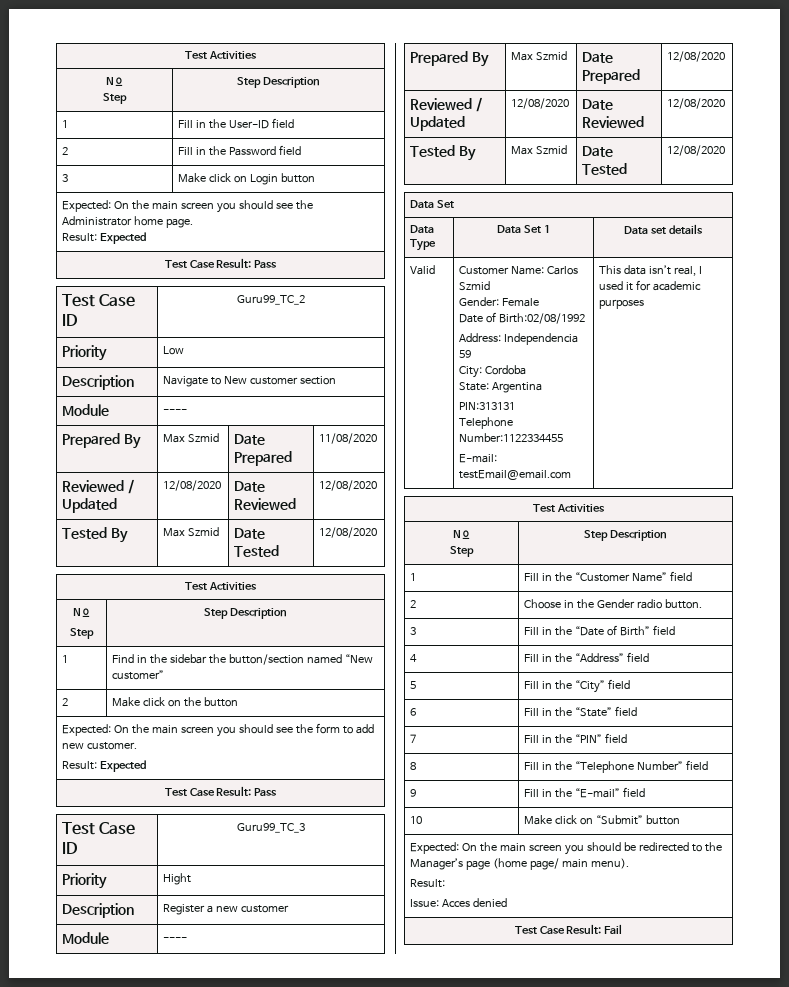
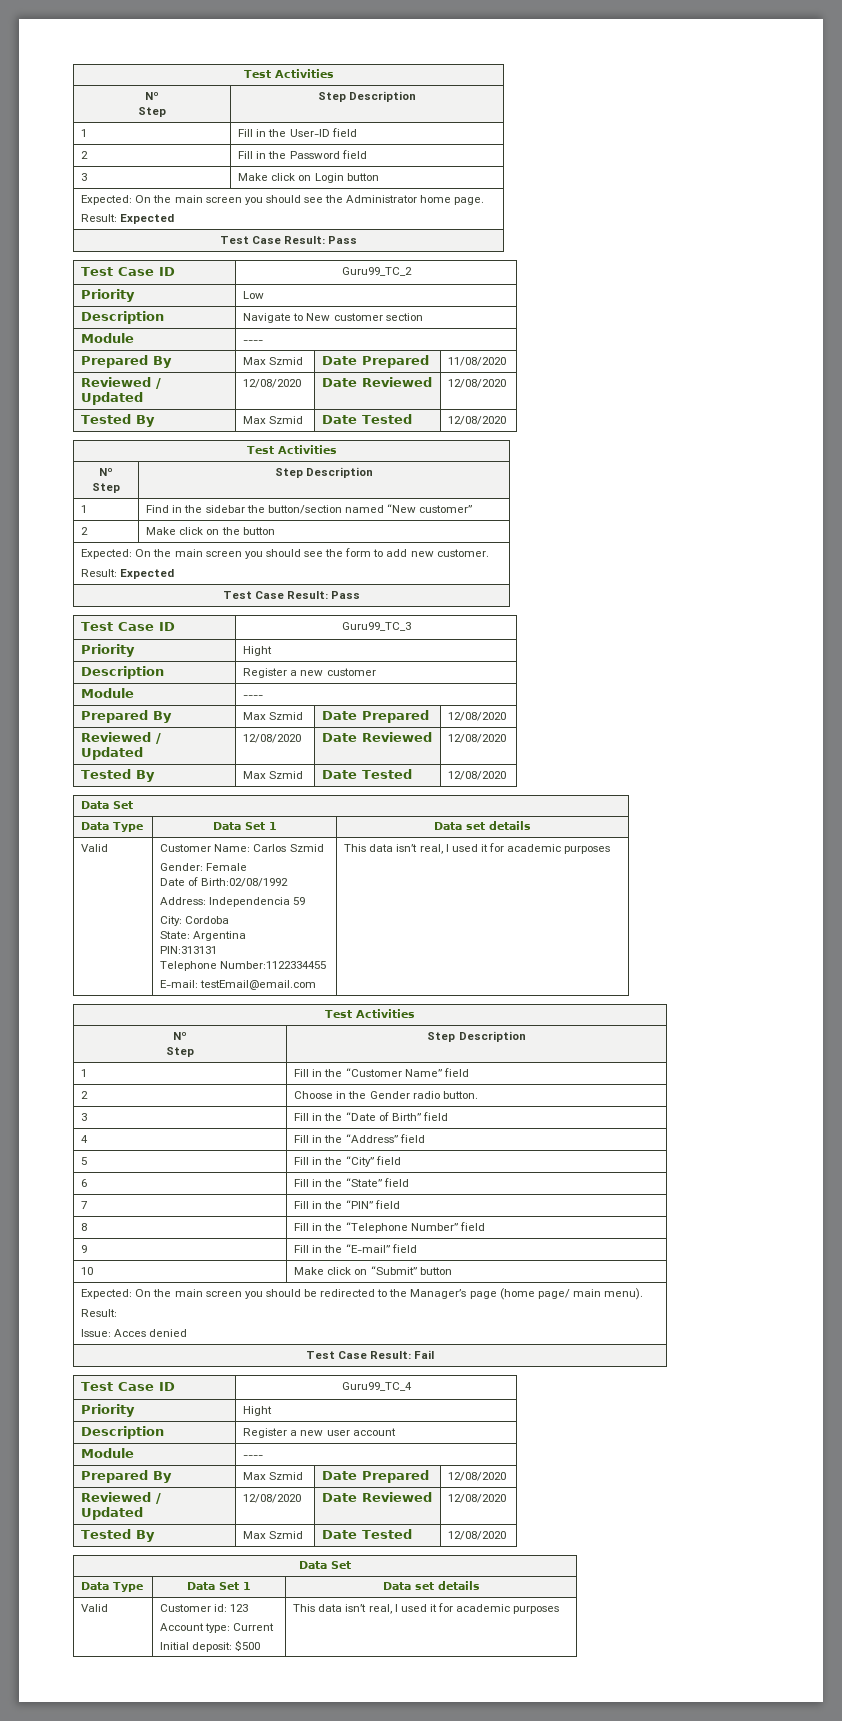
(623, 929) none -> [81,1382,176,1391] [341,1382,412,1391] [81,1404,136,1417] [243,1406,273,1416] [81,1426,165,1439] [243,1428,396,1438] [81,1448,135,1458] [243,1455,264,1458] [81,1470,173,1483] [243,1472,304,1480] [322,1470,430,1483] [448,1472,507,1481] [81,1492,162,1504] [81,1507,144,1520] [243,1494,302,1503] [322,1492,433,1502] [448,1494,507,1503] [81,1529,156,1542] [243,1531,304,1539] [322,1529,413,1539] [448,1531,507,1540] [299,1561,351,1569] [81,1582,144,1592] [187,1582,251,1590] [382,1581,480,1590] [81,1604,109,1612] [160,1604,249,1612] [160,1623,275,1633] [160,1640,261,1652] [293,1603,560,1614] // Test Case ID | Guru99_TC_4 // Priority | Hight // Description | Register a new user account // Module | ---- // Prepared By | Max Szmid | Date Prepared | 12/08/2020 // Reviewed / Updated | 12/08/2020 | Date Reviewed | 12/08/2020 // Tested By | Max Szmid | Date Tested | 12/08/2020 // Data Set // Data Type | Data Set 1 | Data set details // Valid | Customer id: 123 // Account type: Current // Initial deposit: $500 | This data isn’t real, I used it for academic purposes

